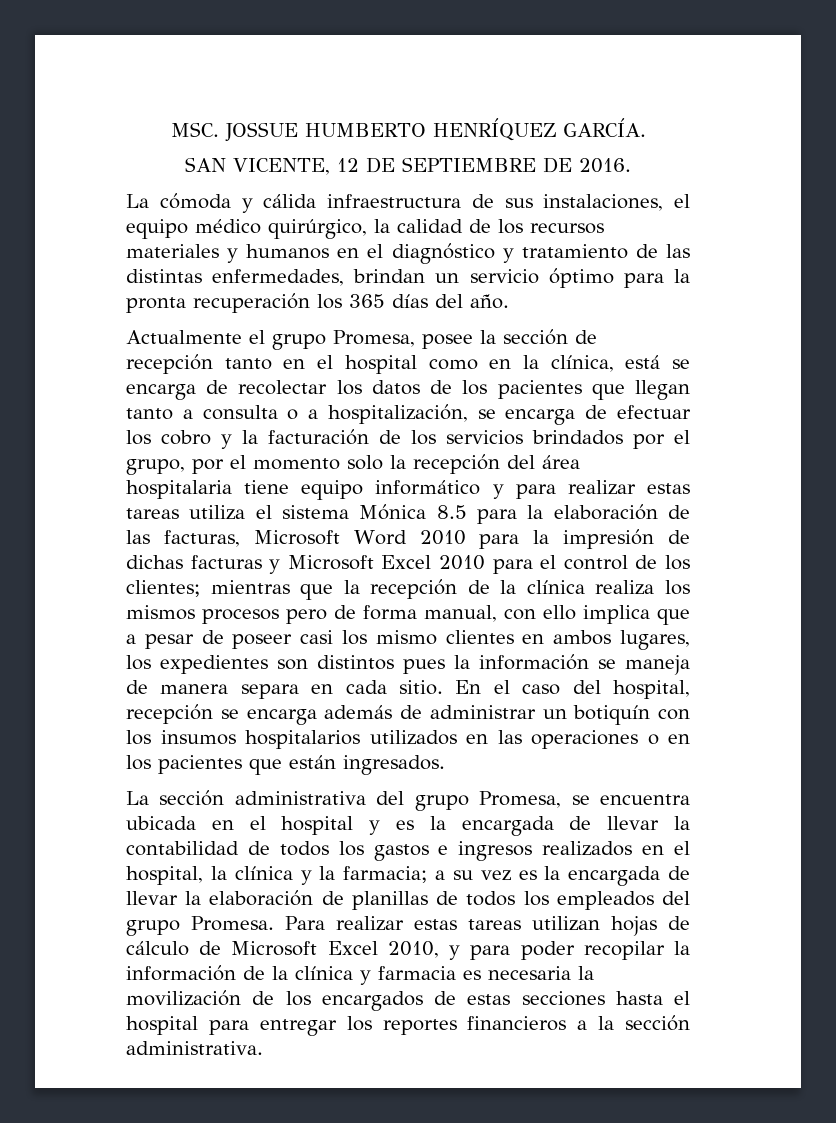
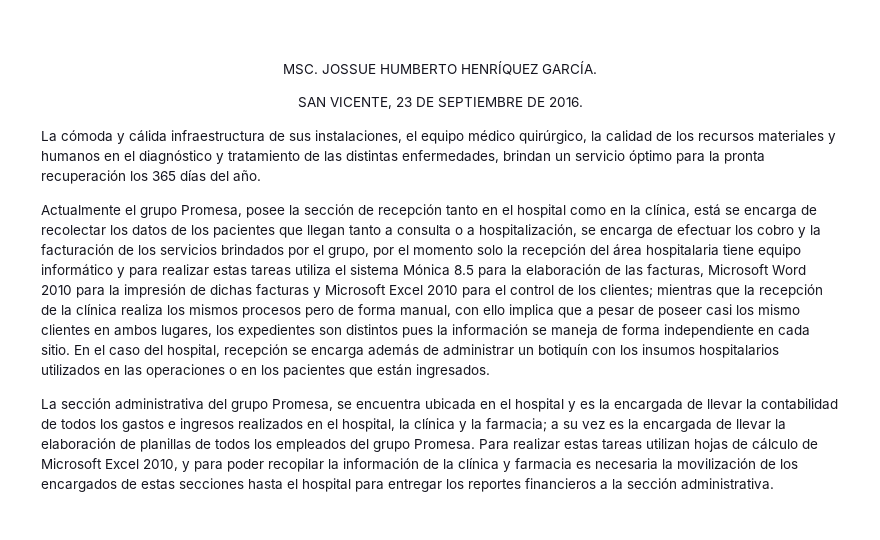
[337,158,359,172] 12 -> [395,97,412,107] 23
[160,684,299,699] manera separa -> [622,324,754,338] forma independiente

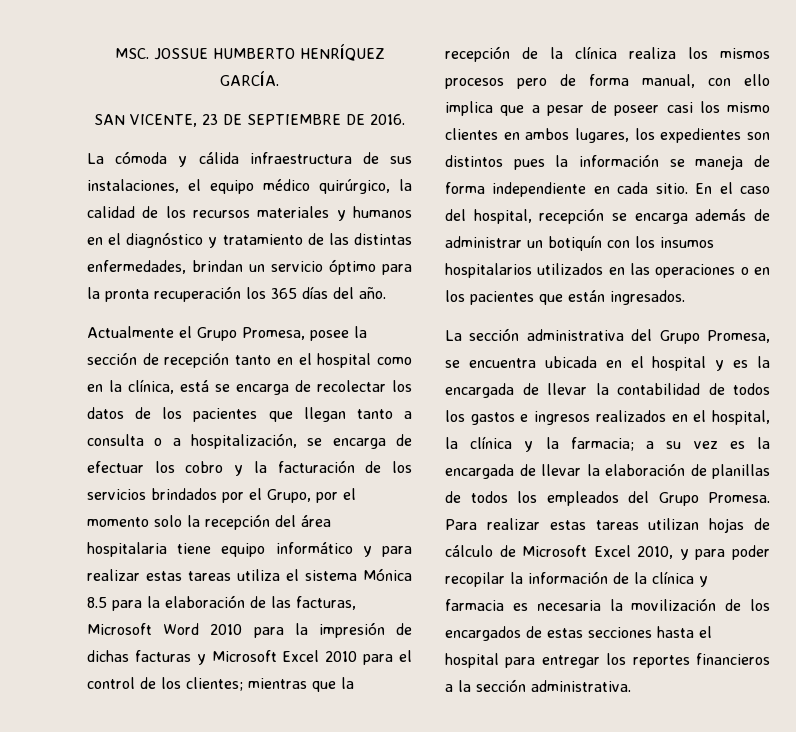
[140,207,177,218] grupo -> [197,327,237,341] Grupo
[328,247,369,258] grupo, -> [267,489,311,503] Grupo,
[231,401,268,412] grupo -> [659,330,700,344] Grupo
[373,441,410,452] grupo -> [658,492,699,506] Grupo

